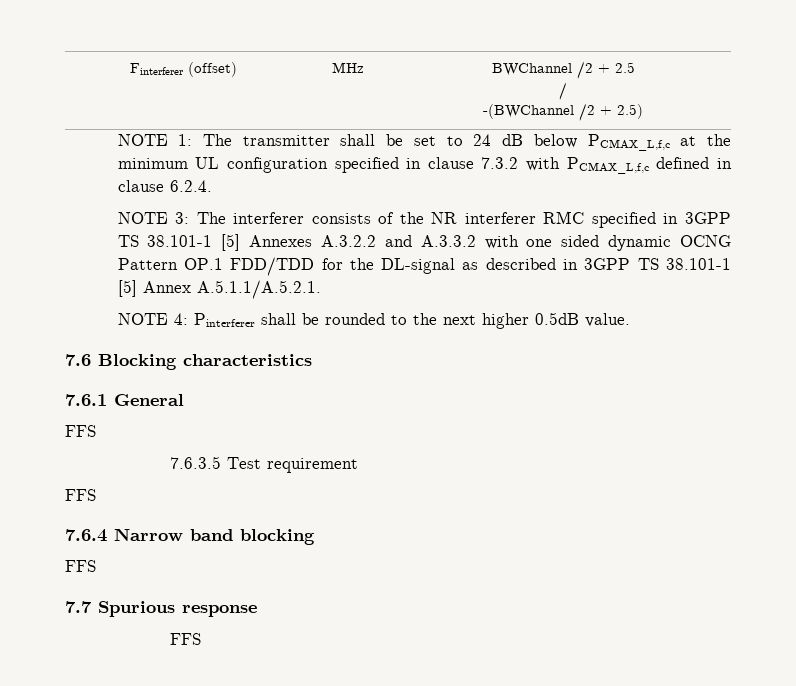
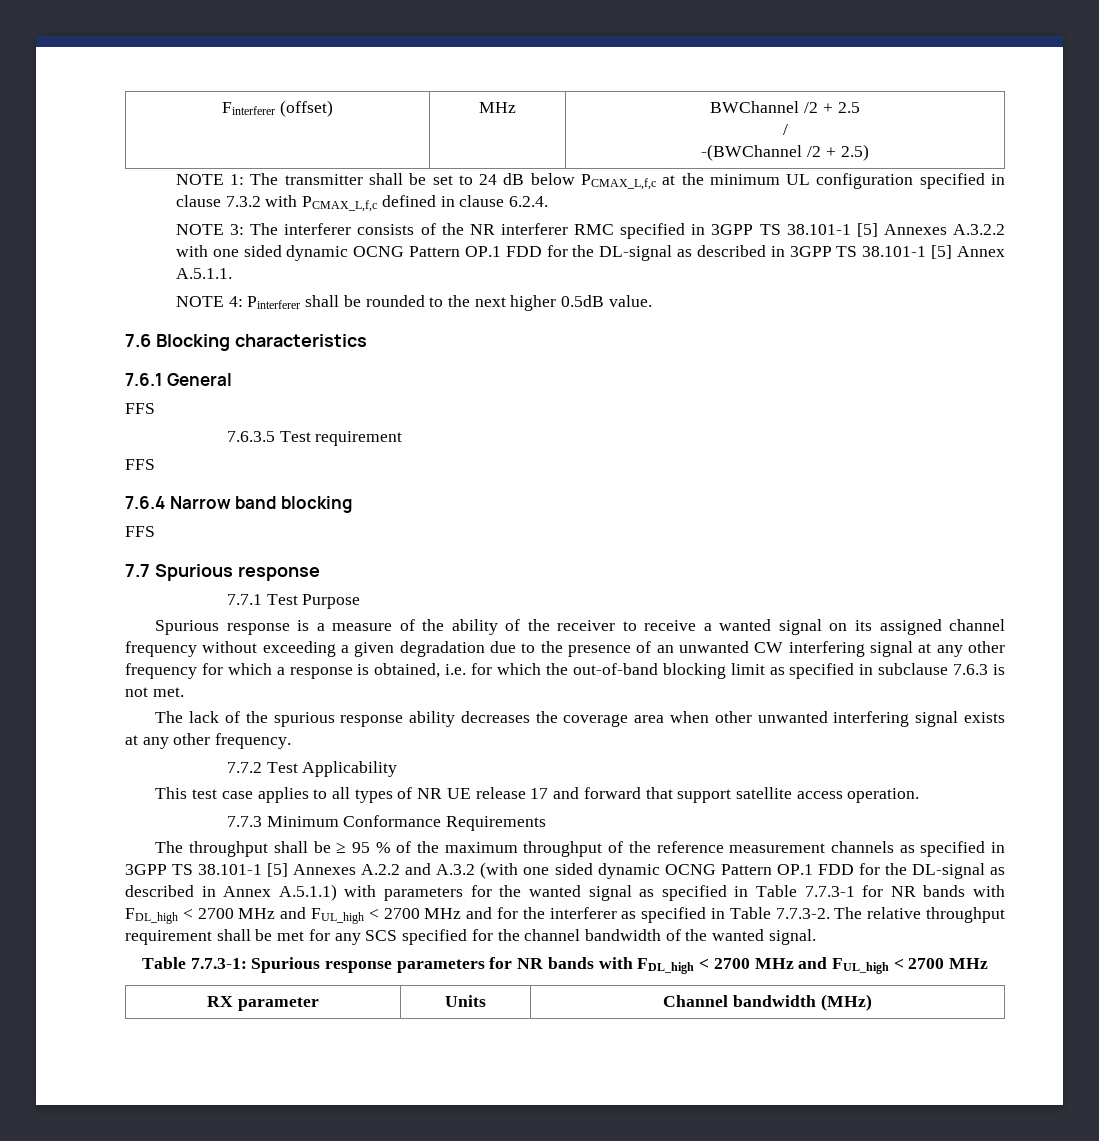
[384,235,476,247] and A.3.3.2 -> (1006, 229) none
[230,257,315,276] FDD/TDD -> [505,246,542,257] FDD
[196,280,321,299] A.5.1.1/A.5.2.1. -> [175,268,232,279] A.5.1.1.
[170,633,202,645] FFS -> [226,594,361,609] [155,619,1005,635] [125,641,1006,657] [125,663,1006,679] [125,687,184,697] [155,711,1006,727] [125,733,292,749] [226,761,398,777] [155,787,920,803] [226,815,546,831] [155,841,1006,857] [125,862,1006,879] [125,884,1005,901] [125,907,1005,924] [125,929,816,945] [141,957,989,974] [207,996,319,1011] [445,995,486,1007] [663,994,872,1011] 7.7.1 Test Purpose // Spurious response is a measure of the ability of the receiver to receive a wanted signal on its assigned channel frequency without exceeding a given degradation due to the presence of an unwanted CW interfering signal at any other frequency for which a response is obtained, i.e. for which the out-of-band blocking limit as specified in subclause 7.6.3 is not met. // The lack of the spurious response ability decreases the coverage area when other unwanted interfering signal exists at any other frequency. // 7.7.2 Test Applicability // This test case applies to all types of NR UE release 17 and forward that support satellite access operation. // 7.7.3 Minimum Conformance Requirements // The throughput shall be ≥ 95 % of the maximum throughput of the reference measurement channels as specified in 3GPP TS 38.101-1 [5] Annexes A.2.2 and A.3.2 (with one sided dynamic OCNG Pattern OP.1 FDD for the DL-signal as described in Annex A.5.1.1) with parameters for the wanted signal as specified in Table 7.7.3-1 for NR bands with FDL_high < 2700 MHz and FUL_high < 2700 MHz and for the interferer as specified in Table 7.7.3-2. The relative throughput requirement shall be met for any SCS specified for the channel bandwidth of the wanted signal. // Table 7.7.3-1: Spurious response parameters for NR bands with FDL_high < 2700 MHz and FUL_high < 2700 MHz // RX parameter | Units | Channel bandwidth (MHz)

